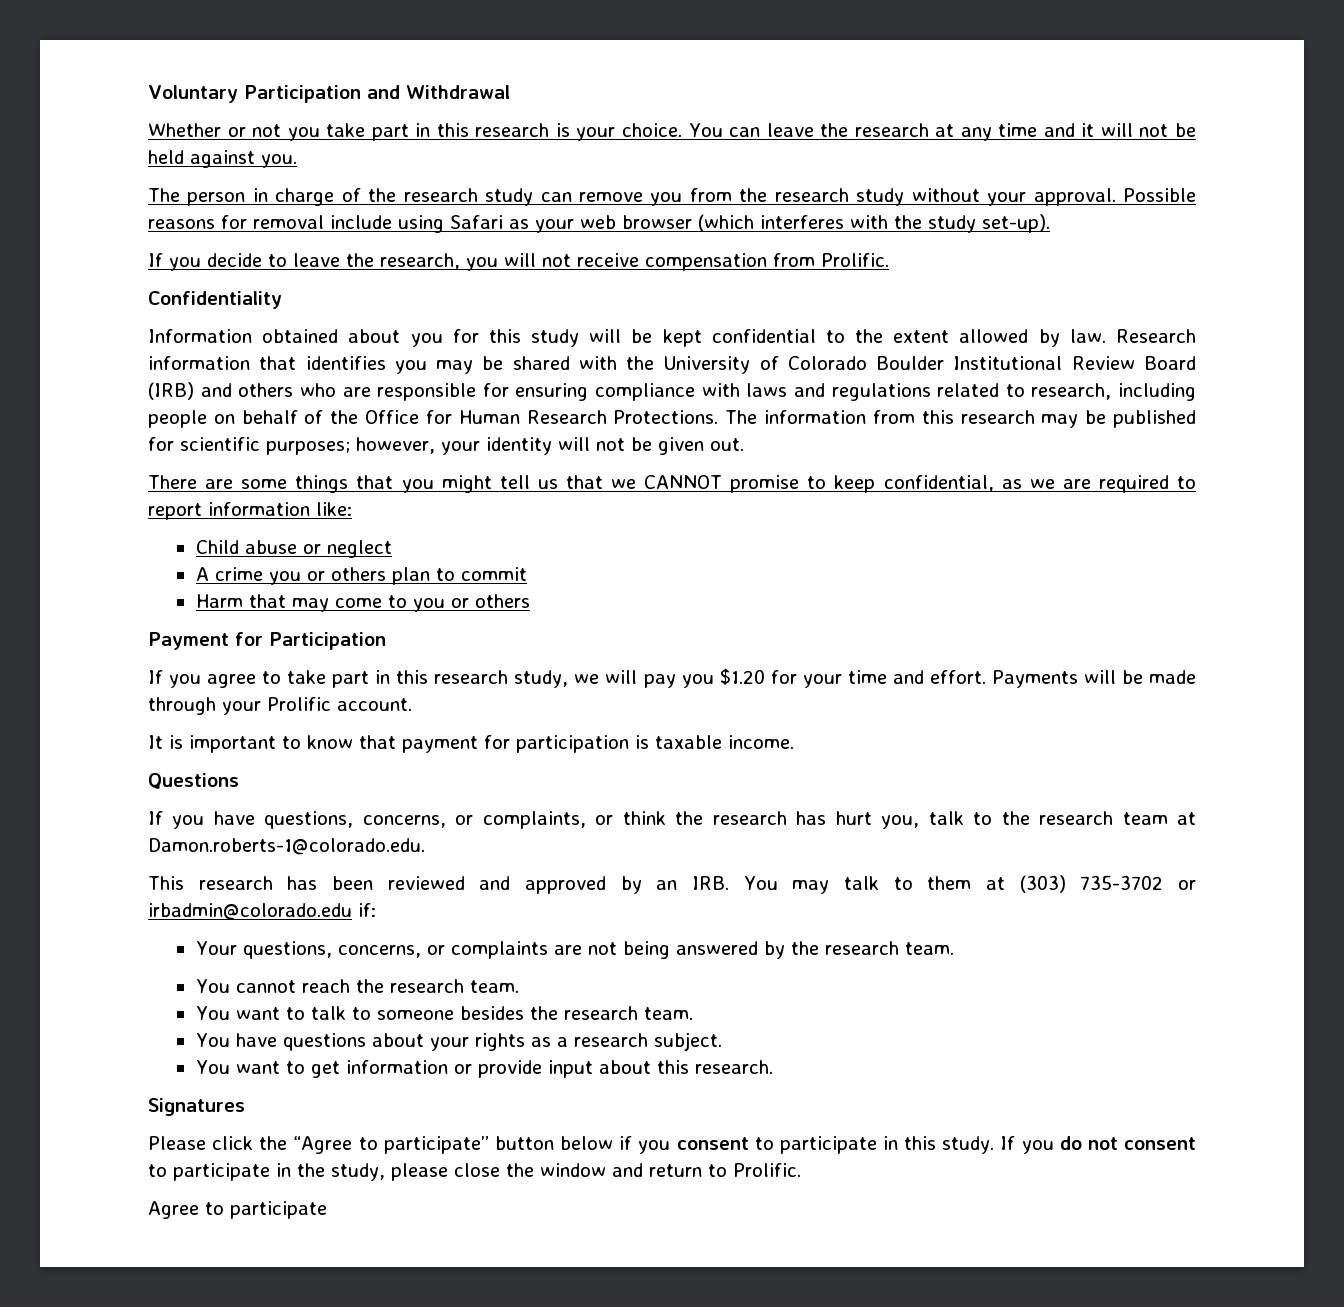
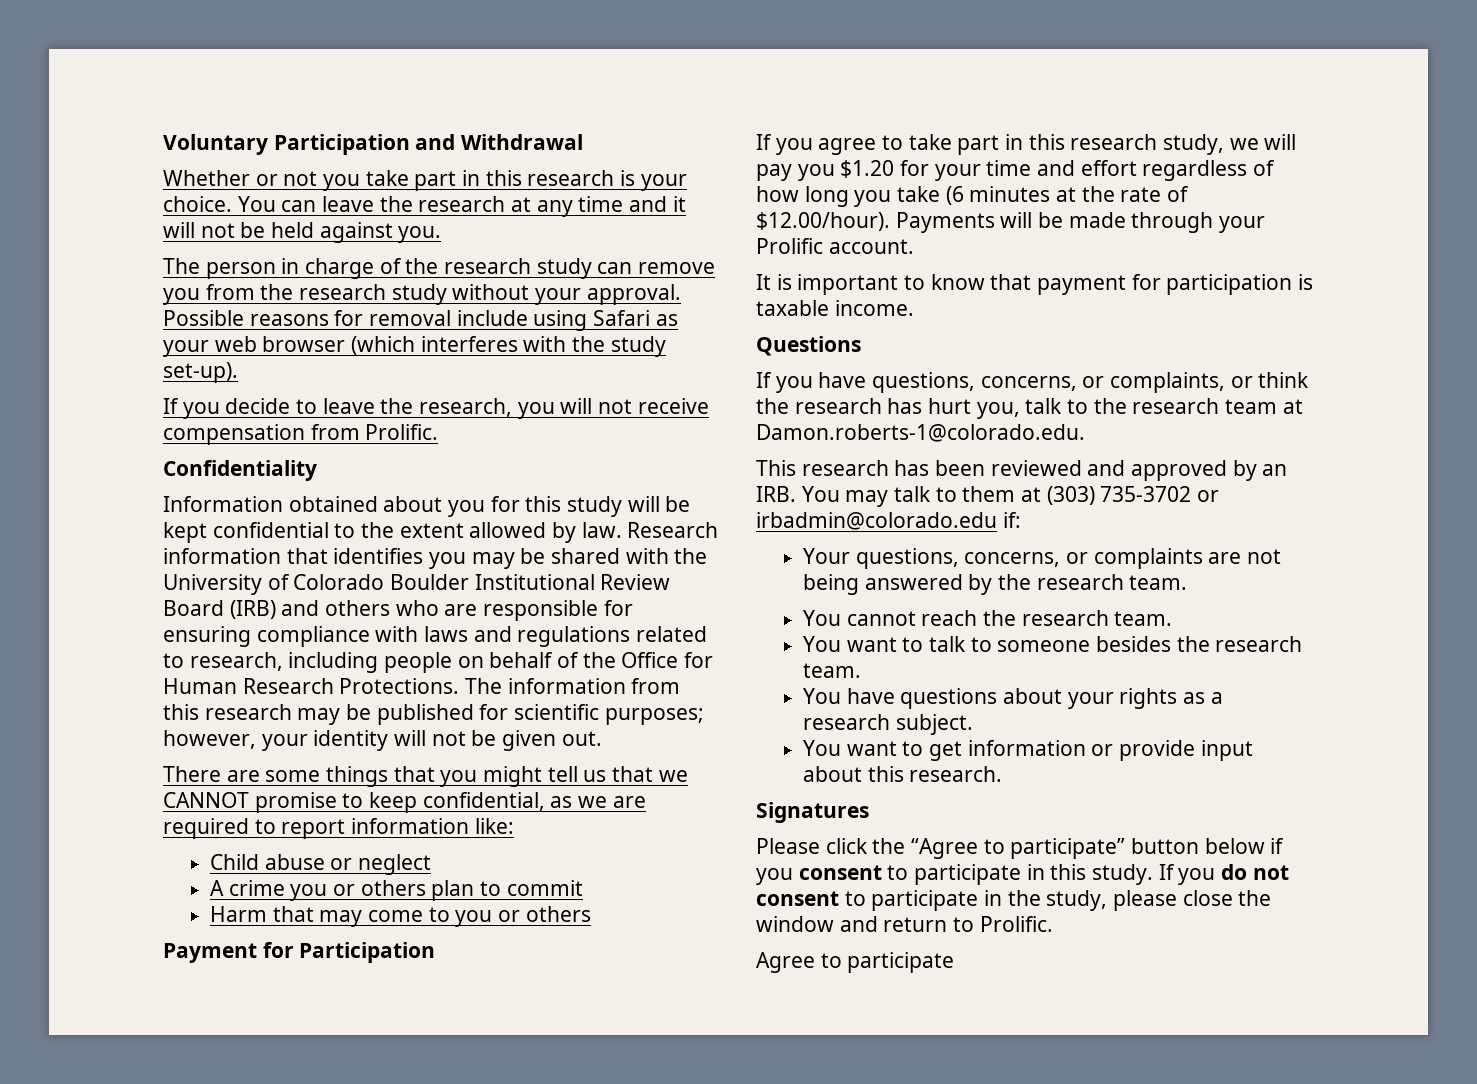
[929,670,986,684] effort. -> [1080,160,1276,181] [756,186,1190,207] [756,212,890,231] effort regardless of how long you take (6 minutes at the rate of $12.00/hour).

